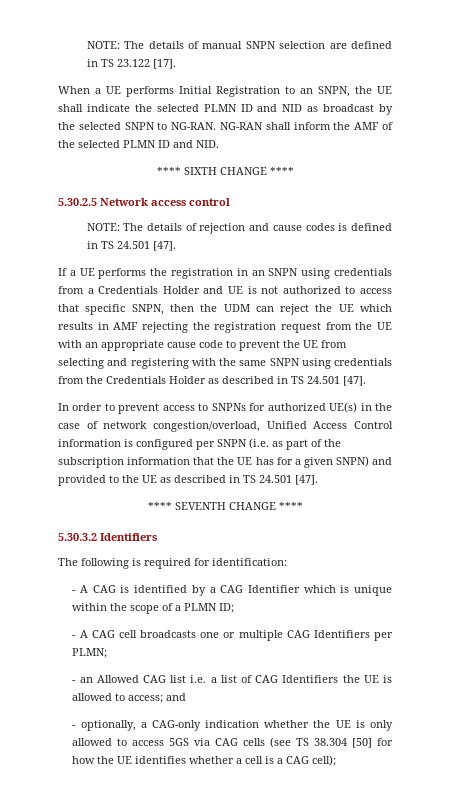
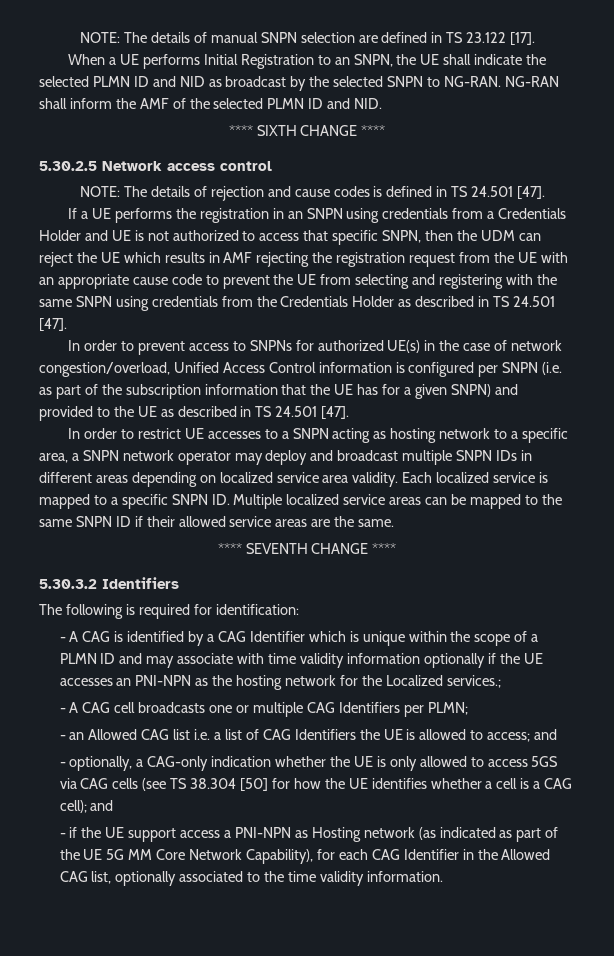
(318, 480) none -> [68,428,568,443] [39,450,532,465] [39,472,549,487] [39,494,562,509] [39,516,395,527] // In order to restrict UE accesses to a SNPN acting as hosting network to a specific area, a SNPN network operator may deploy and broadcast multiple SNPN IDs in different areas depending on localized service area validity. Each localized service is mapped to a specific SNPN ID. Multiple localized service areas can be mapped to the same SNPN ID if their allowed service areas are the same.
[219,603,235,613] ID; -> [100,653,543,668] [59,675,501,690] ID and may associate with time validity information optionally if the UE accesses an PNI-NPN as the hosting network for the Localized services.;
(337, 760) none -> [90,800,114,811] [59,827,559,842] [59,849,551,864] [59,871,443,886] and // - if the UE support access a PNI-NPN as Hosting network (as indicated as part of the UE 5G MM Core Network Capability), for each CAG Identifier in the Allowed CAG list, optionally associated to the time validity information.

